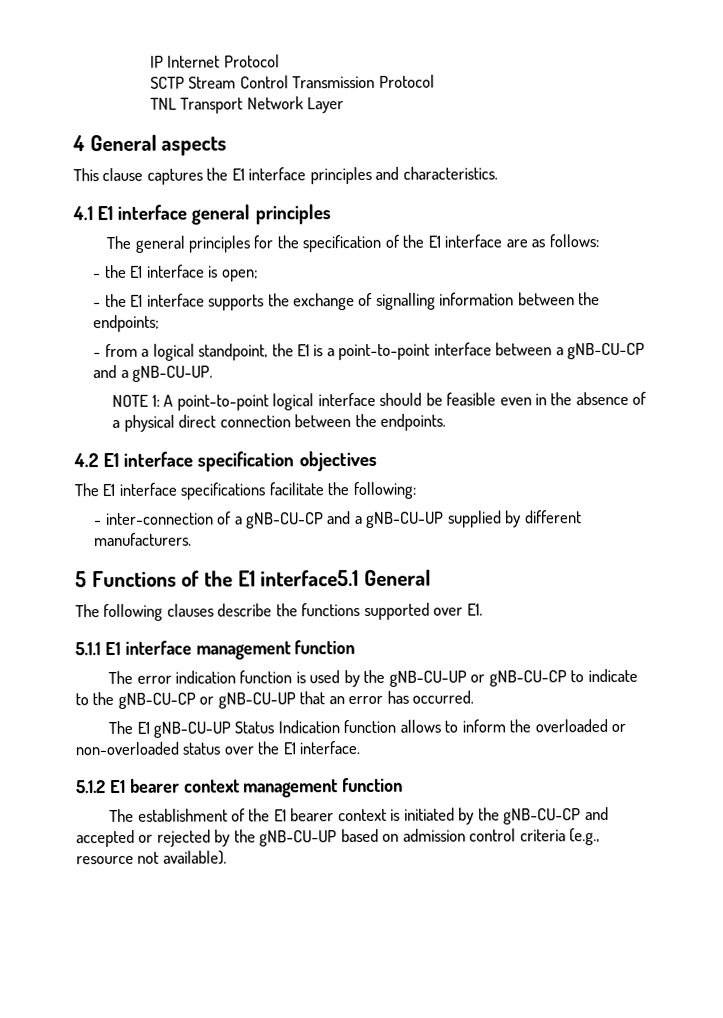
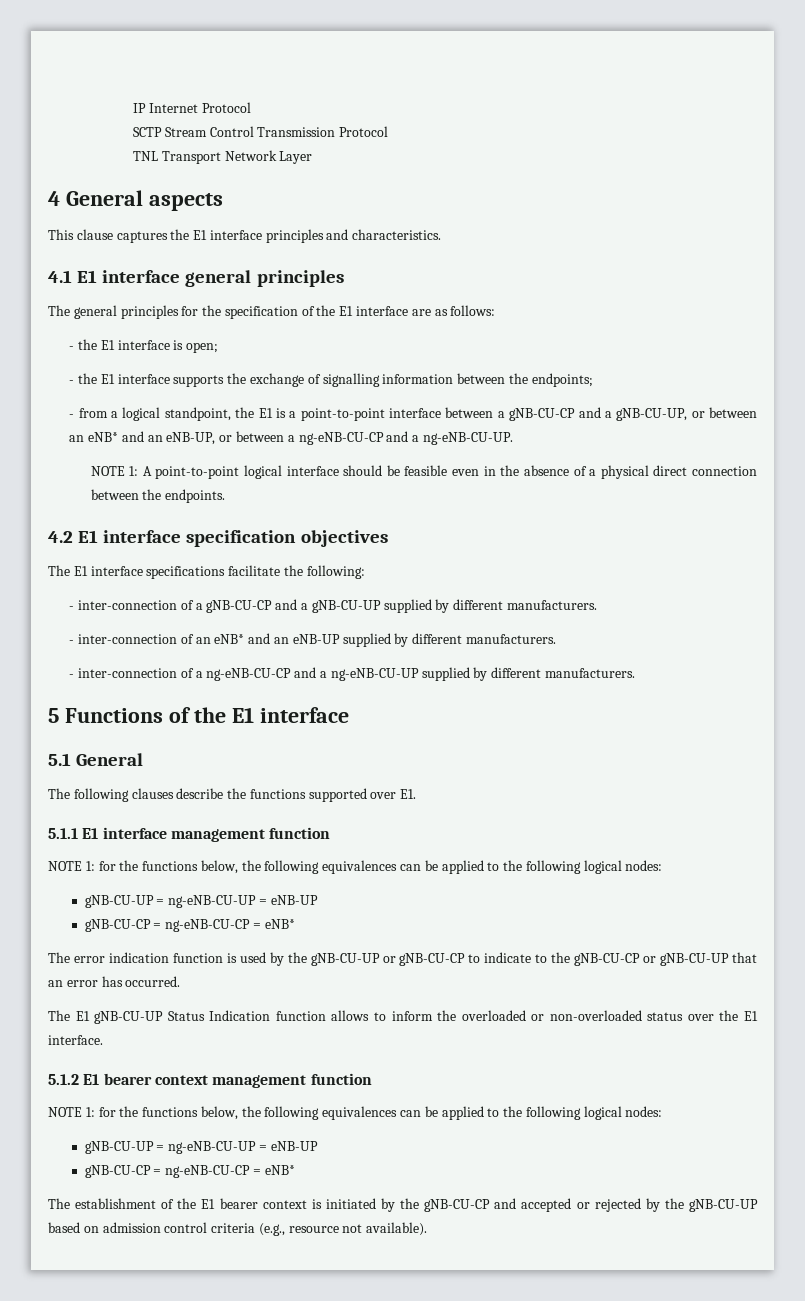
[132,365,214,382] gNB-CU-UP. -> [616,407,758,421] [69,431,513,445] gNB-CU-UP, or between an eNB* and an eNB-UP, or between a ng-eNB-CU-CP and a ng-eNB-CU-UP.
(193, 539) none -> [69,633,556,647] [69,667,635,681] // - inter-connection of an eNB* and an eNB-UP supplied by different manufacturers. // - inter-connection of a ng-eNB-CU-CP and a ng-eNB-CU-UP supplied by different manufacturers.
[260,570,360,587] interface5.1 -> [259,707,349,723] [48,753,71,766] interface // 5.1
(356, 647) none -> [48,860,663,874] [84,895,318,908] [84,919,295,932] // NOTE 1: for the functions below, the following equivalences can be applied to the following logical nodes: // gNB-CU-UP = ng-eNB-CU-UP = eNB-UP // gNB-CU-CP = ng-eNB-CU-CP = eNB*
(404, 785) none -> [48,1106,663,1120] [84,1141,318,1154] [84,1165,295,1178] // NOTE 1: for the functions below, the following equivalences can be applied to the following logical nodes: // gNB-CU-UP = ng-eNB-CU-UP = eNB-UP // gNB-CU-CP = ng-eNB-CU-CP = eNB*

